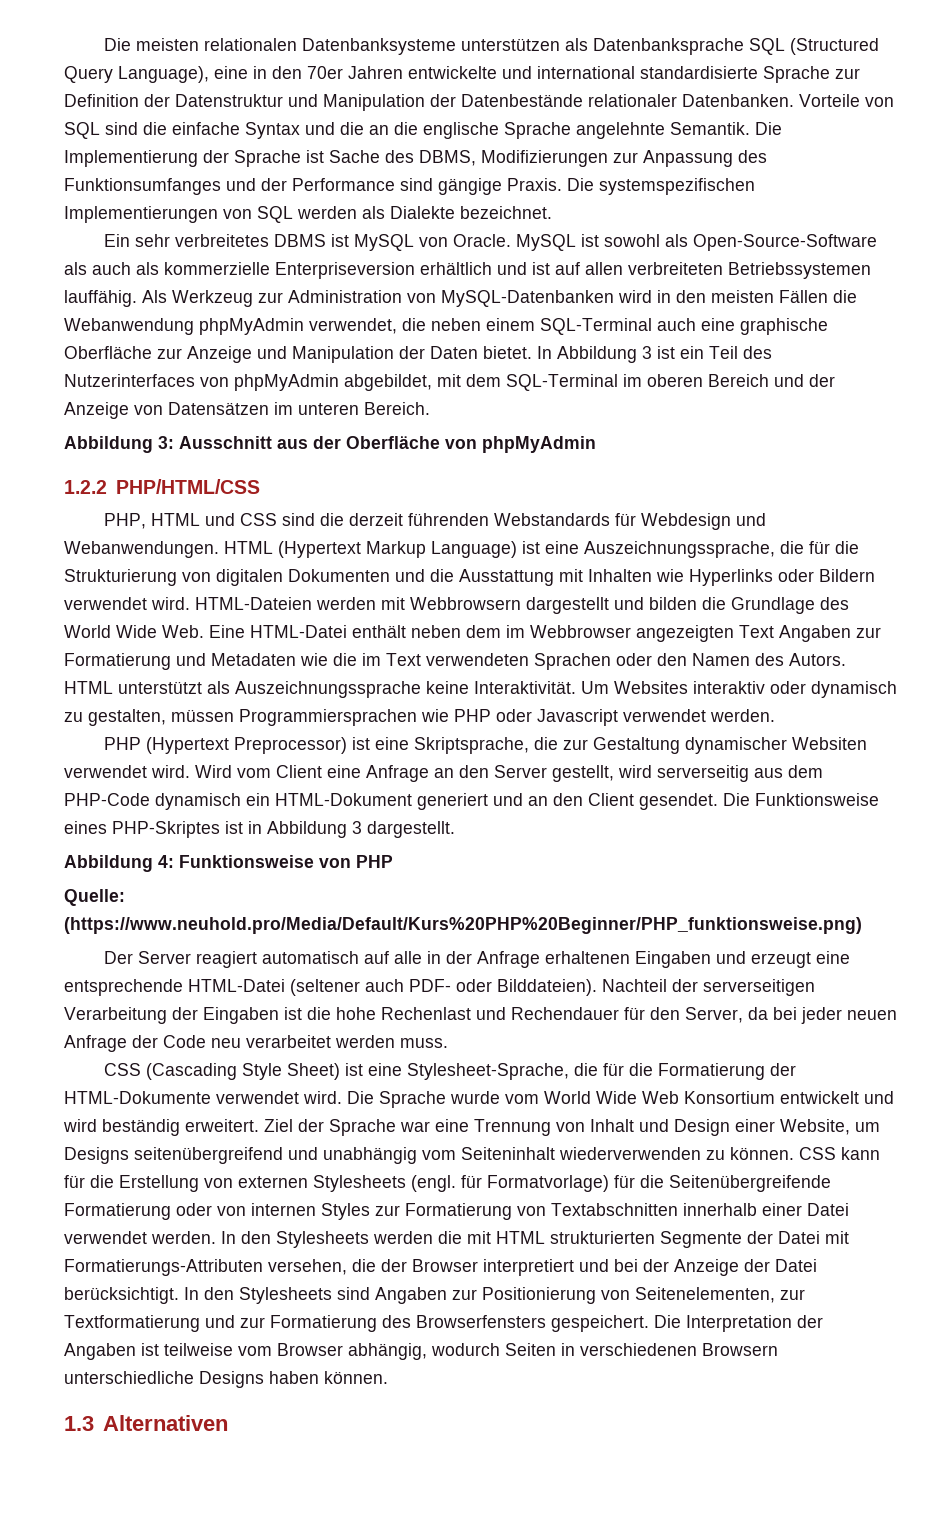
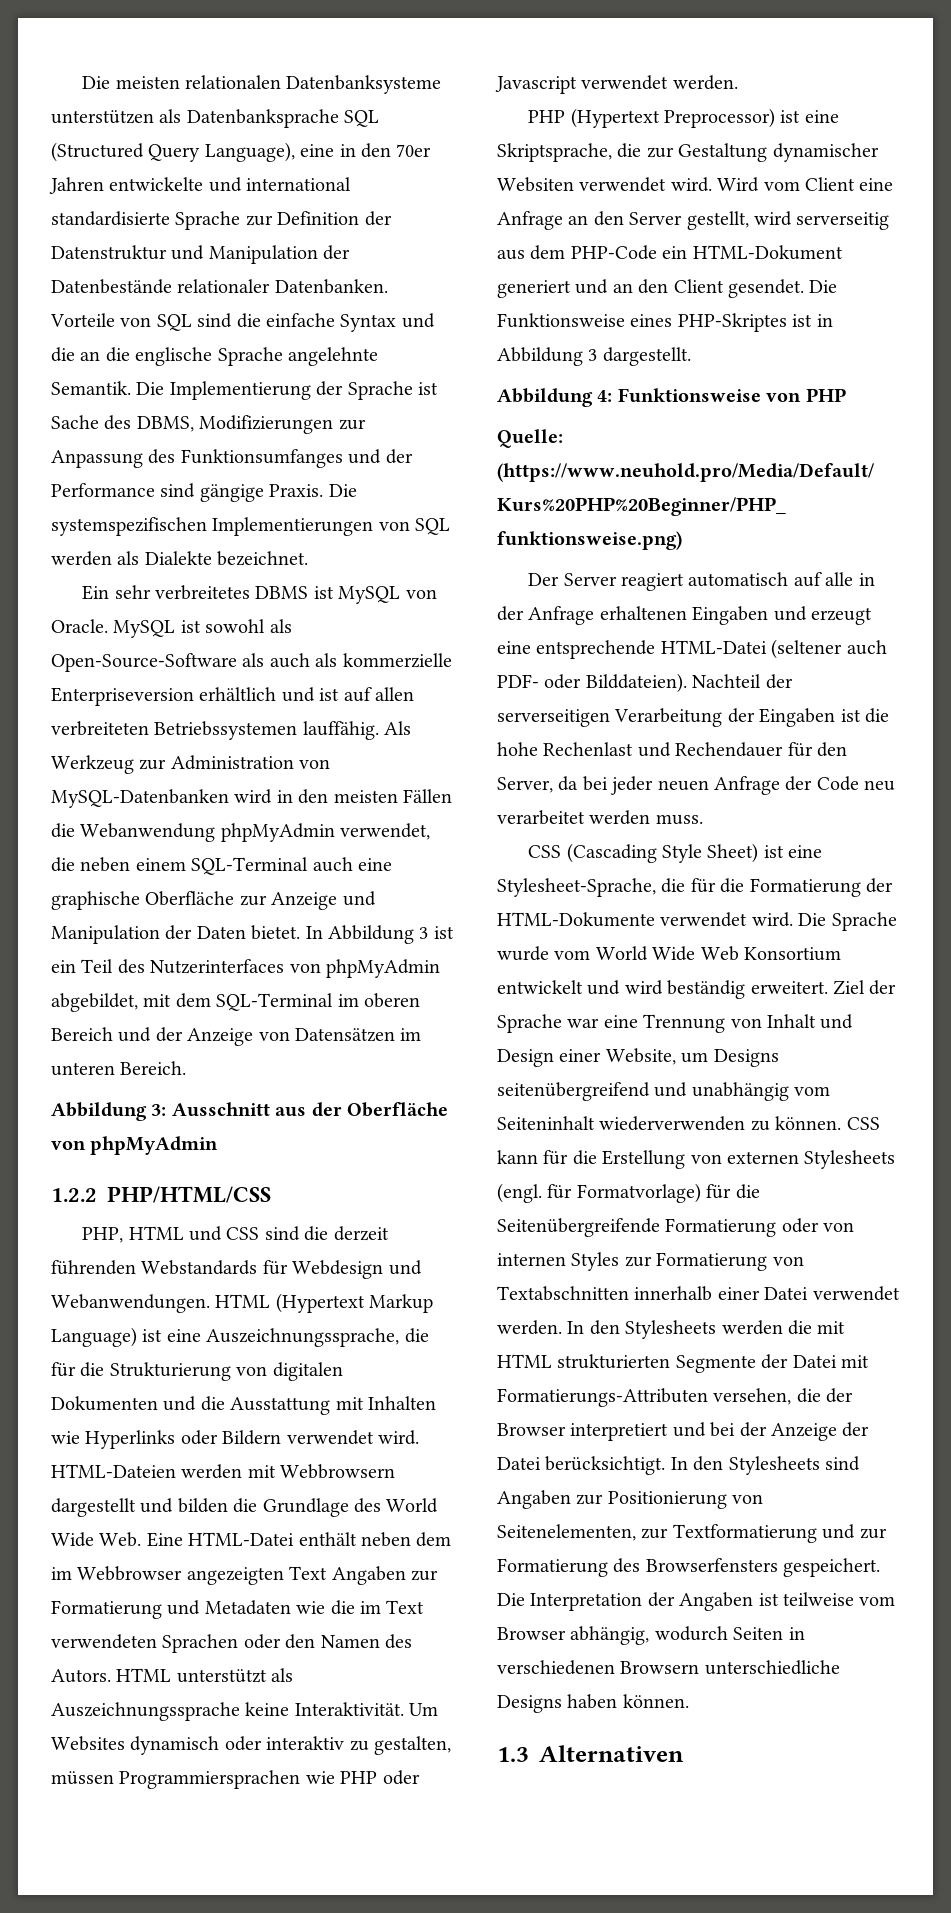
[693,681,897,698] interaktiv oder dynamisch -> [130,1736,345,1755] dynamisch oder interaktiv
[155,793,241,810] dynamisch -> (657, 252) none

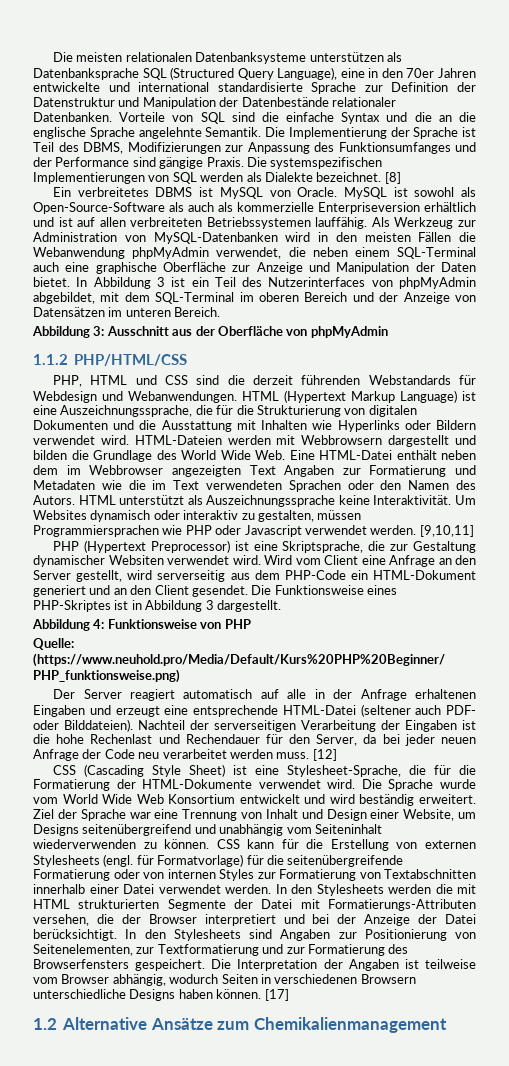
[51,415,99,429] Sache -> [33,142,54,152] Teil
(309, 558) none -> [384,172,401,184] [8]
[114,585,151,599] sehr -> (72, 192) none
[51,1188,97,1202] 1.2.2 -> [33,354,68,365] 1.1.2
(738, 82) none -> [419,525,474,537] [9,10,11]
(703, 819) none -> [312,749,337,761] [12]
[497,1218,660,1237] Seitenübergreifende -> [287,855,404,867] seitenübergreifende
[497,1745,684,1762] // 1.3 Alternativen -> [264,989,289,1001] [33,1017,448,1033] [17] // 1.2 Alternative Ansätze zum Chemikalienmanagement

